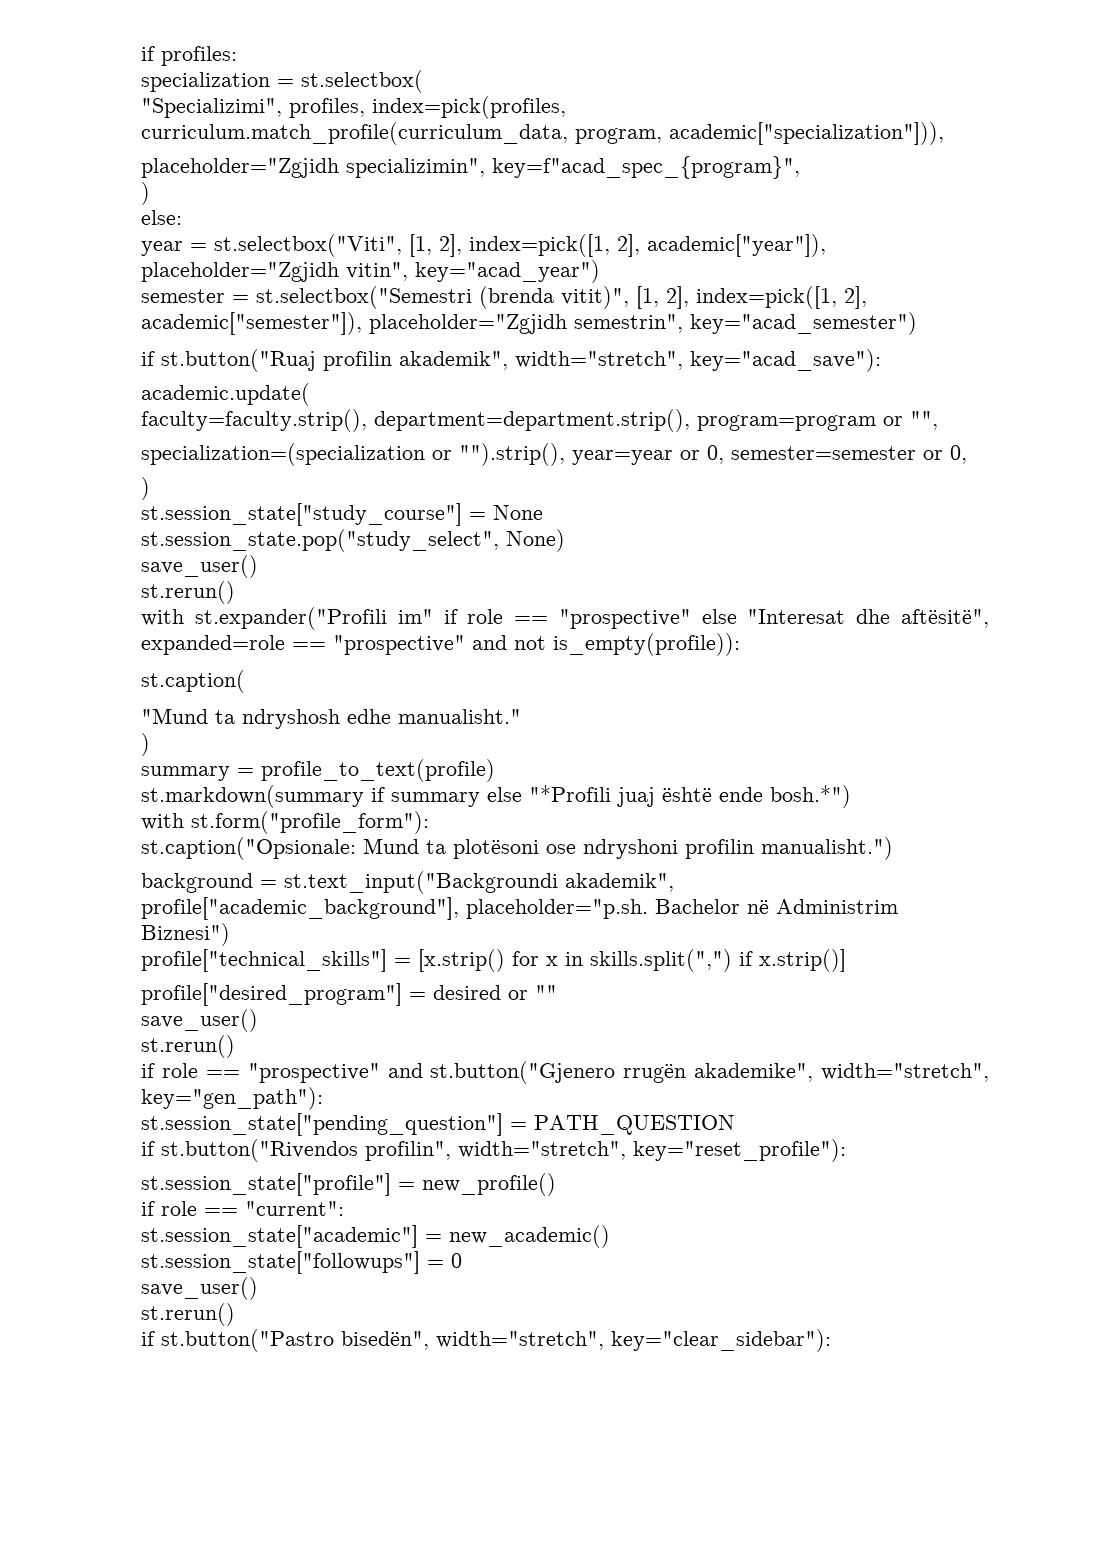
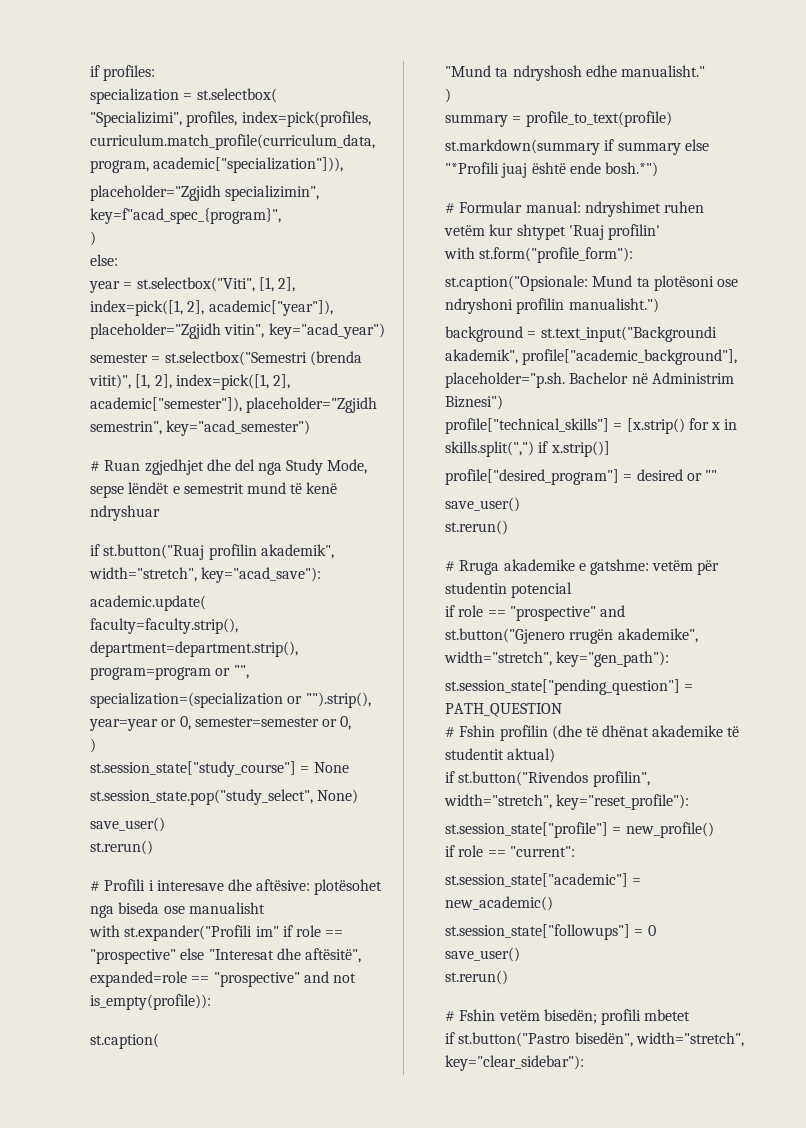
(918, 323) none -> [90,459,368,475] [90,482,338,498] [90,505,161,521] // # Ruan zgjedhjet dhe del nga Study Mode, sepse lëndët e semestrit mund të kenë ndryshuar
(236, 592) none -> [90,879,383,895] [90,902,265,918] // # Profili i interesave dhe aftësive: plotësohet nga biseda ose manualisht
(852, 796) none -> [445,201,704,217] [444,224,660,240] // # Formular manual: ndryshimet ruhen vetëm kur shtypet 'Ruaj profilin'
(236, 1046) none -> [445,559,720,575] [445,582,573,598] // # Rruga akademike e gatshme: vetëm për studentin potencial
(736, 1125) none -> [445,725,740,741] [445,748,556,763] // # Fshin profilin (dhe të dhënat akademike të studentit aktual)
(236, 1314) none -> [445,1009,691,1025] // # Fshin vetëm bisedën; profili mbetet

